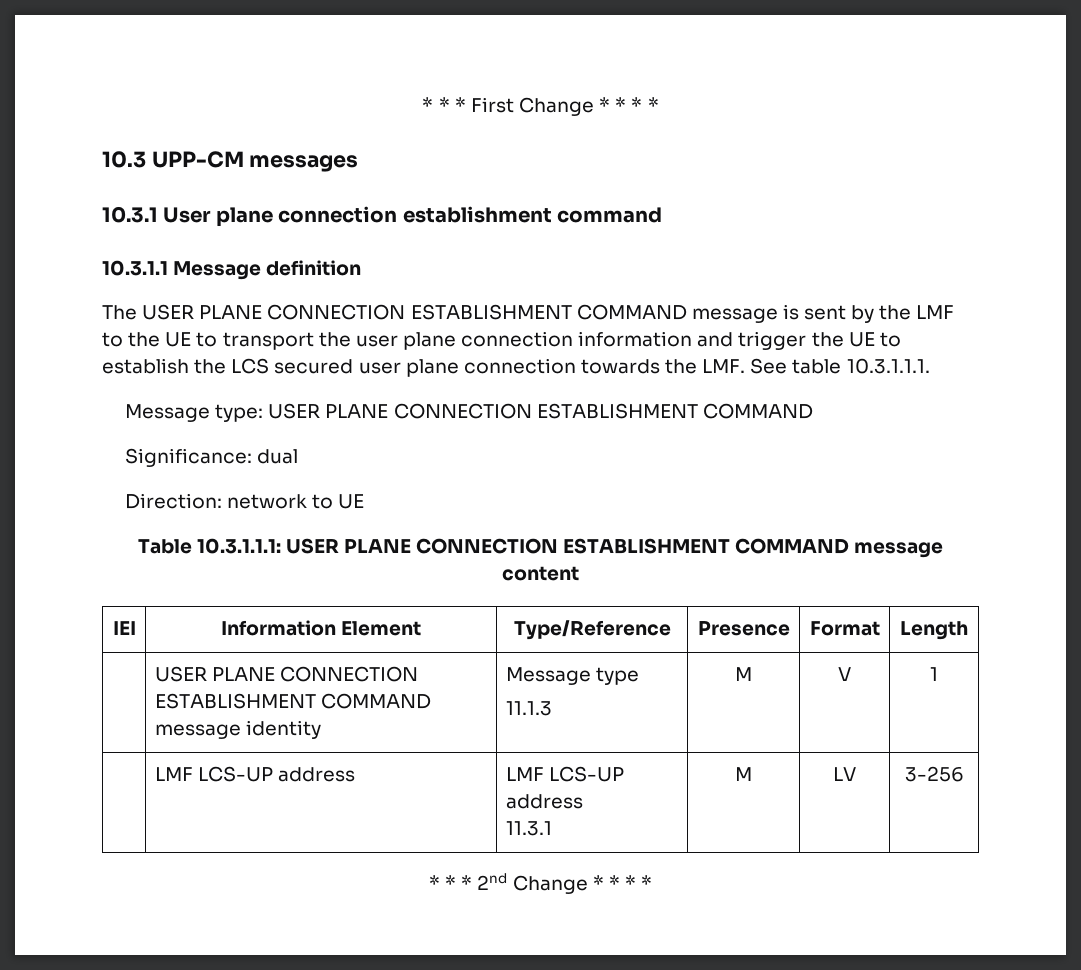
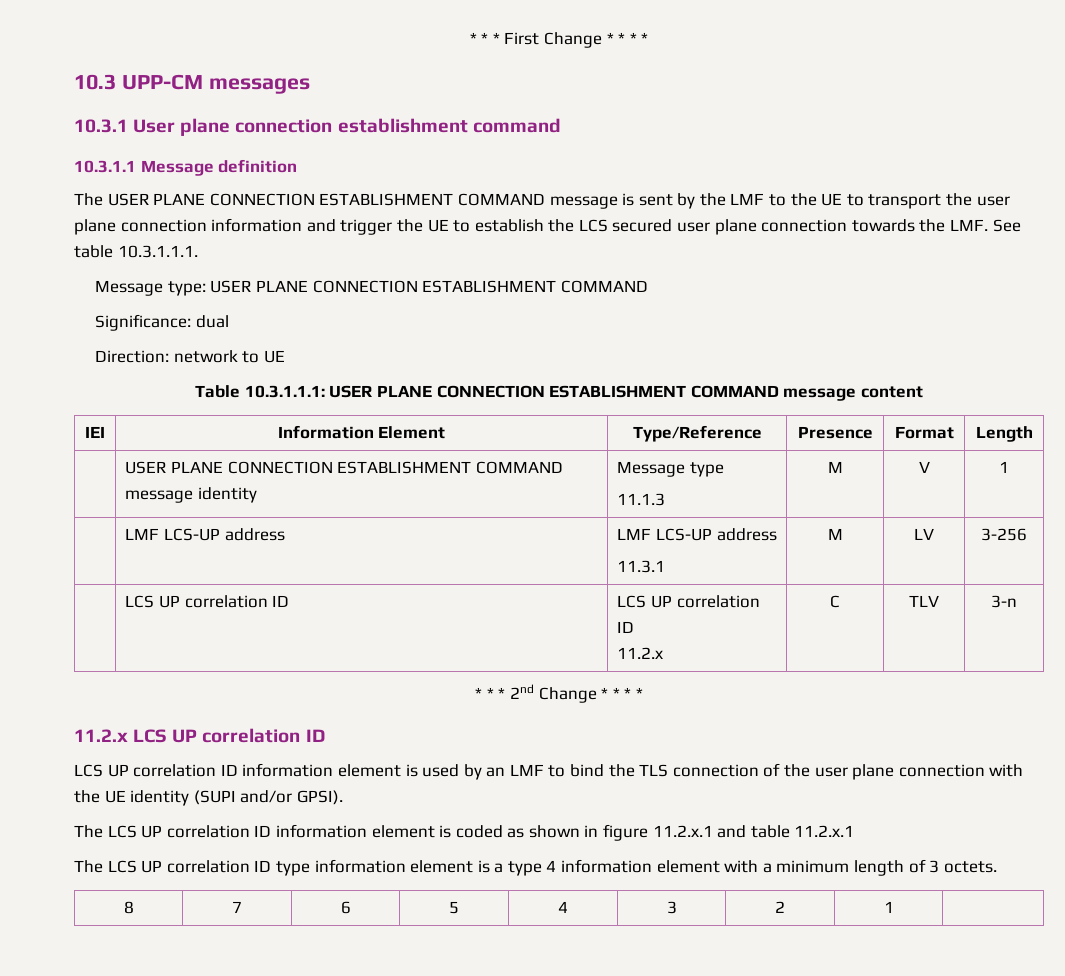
(964, 774) none -> [125,595,290,608] [617,595,760,608] [617,621,635,633] [617,647,664,659] [830,595,840,608] [909,595,939,607] [991,595,1017,608] // | LCS UP correlation ID | LCS UP correlation ID // 11.2.x | C | TLV | 3-n
(653, 882) none -> [74,728,325,743] [74,763,1024,780] [74,790,343,806] [74,824,855,841] [74,859,997,876] [123,901,134,914] [232,901,242,913] [340,901,351,914] [449,901,459,914] [558,901,568,913] [666,901,677,914] [775,901,785,913] [883,901,894,913] // 11.2.x LCS UP correlation ID // LCS UP correlation ID information element is used by an LMF to bind the TLS connection of the user plane connection with the UE identity (SUPI and/or GPSI). // The LCS UP correlation ID information element is coded as shown in figure 11.2.x.1 and table 11.2.x.1 // The LCS UP correlation ID type information element is a type 4 information element with a minimum length of 3 octets. // 8 | 7 | 6 | 5 | 4 | 3 | 2 | 1 |

